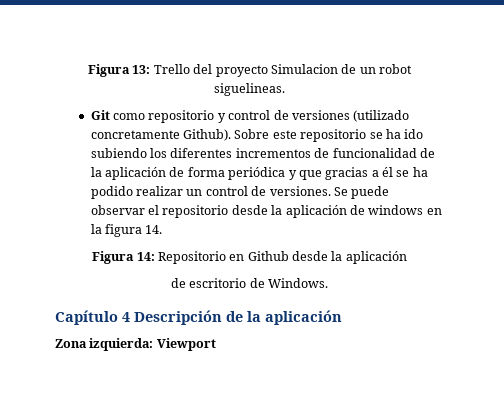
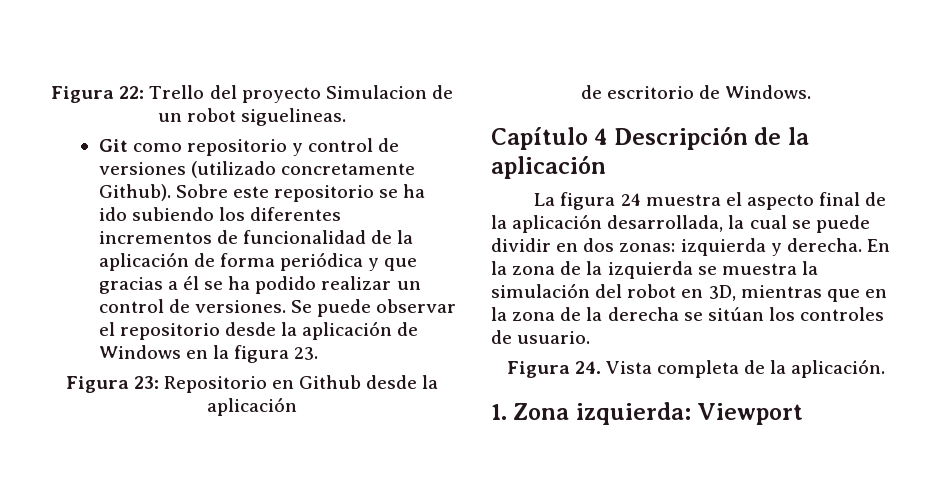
[88,64,151,77] Figura 13: -> [51,86,145,103] Figura 22:
[368,205,424,215] windows -> [98,345,181,359] Windows
[145,225,163,234] [92,251,155,264] 14. // Figura 14: -> [294,347,319,360] [65,376,159,393] 23. // Figura 23:
(342, 317) none -> [534,192,887,210] [491,214,870,233] [491,238,890,256] [491,261,818,279] [491,283,887,302] [491,307,885,321] [491,330,591,344] [506,359,886,378] [491,404,507,420] La figura 24 muestra el aspecto final de la aplicación desarrollada, la cual se puede dividir en dos zonas: izquierda y derecha. En la zona de la izquierda se muestra la simulación del robot en 3D, mientras que en la zona de la derecha se sitúan los controles de usuario. // Figura 24. Vista completa de la aplicación. // 1.

